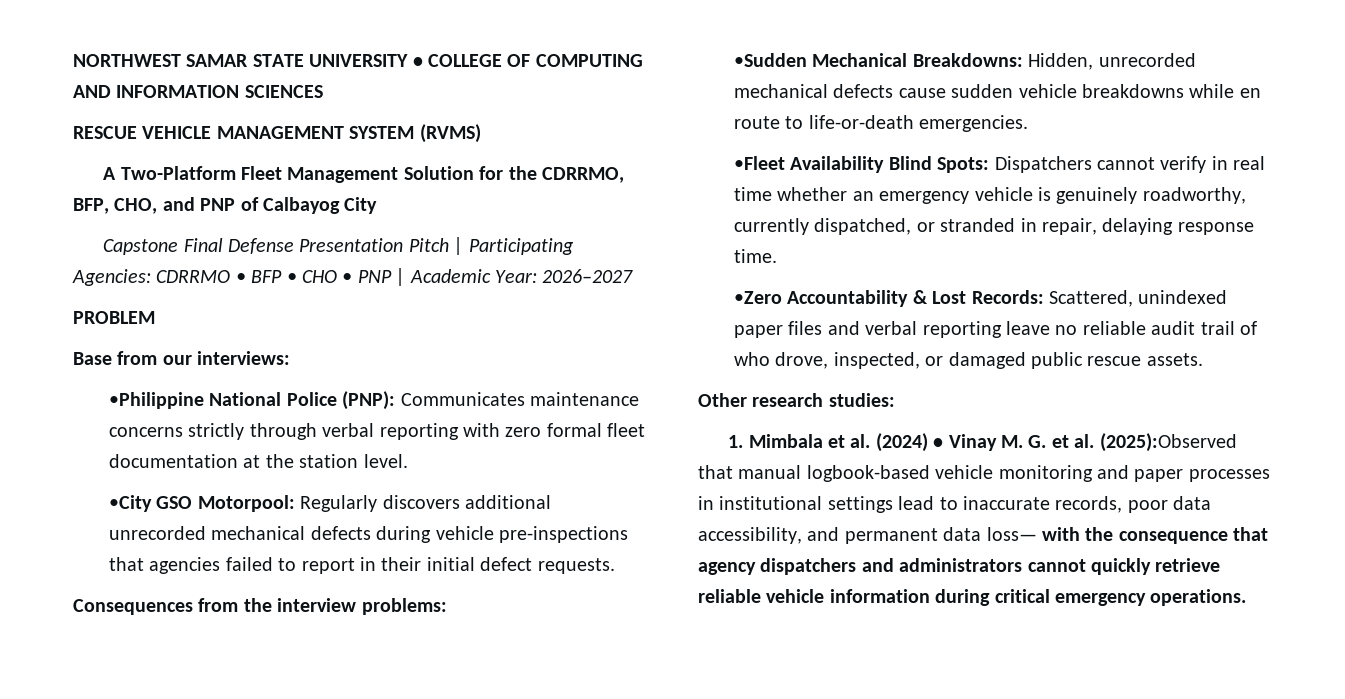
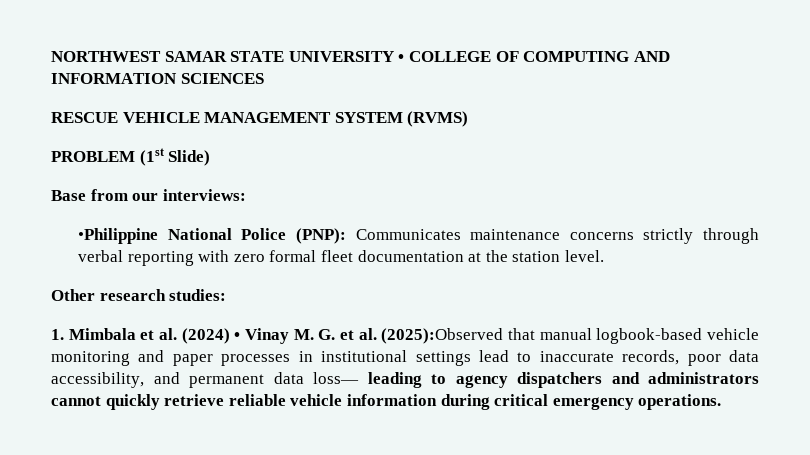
[103,166,624,183] [73,197,378,214] [103,237,574,255] [72,268,634,286] // A Two-Platform Fleet Management Solution for the CDRRMO, BFP, CHO, and PNP of Calbayog City // Capstone Final Defense Presentation Pitch | Participating Agencies: CDRRMO • BFP • CHO • PNP | Academic Year: 2026–2027 -> (469, 119) none
(155, 317) none -> [139,148,211,166] (1st Slide)
[109,495,552,512] [109,526,629,543] [109,557,615,574] [73,598,447,615] [734,53,1196,70] [734,84,1261,98] [734,115,1029,132] [734,156,1266,173] [734,187,1246,204] [734,218,1254,235] [734,249,778,263] [734,290,1228,307] [734,321,1258,338] [734,352,1203,369] // •City GSO Motorpool: Regularly discovers additional unrecorded mechanical defects during vehicle pre-inspections that agencies failed to report in their initial defect requests. // Consequences from the interview problems: // •Sudden Mechanical Breakdowns: Hidden, unrecorded mechanical defects cause sudden vehicle breakdowns while en route to life-or-death emergencies. // •Fleet Availability Blind Spots: Dispatchers cannot verify in real time whether an emergency vehicle is genuinely roadworthy, currently dispatched, or stranded in repair, delaying response time. // •Zero Accountability & Lost Records: Scattered, unindexed paper files and verbal reporting leave no reliable audit trail of who drove, inspected, or damaged public rescue assets. -> (604, 256) none
[1042,527,1269,544] with the consequence that -> [367,372,446,388] leading to

